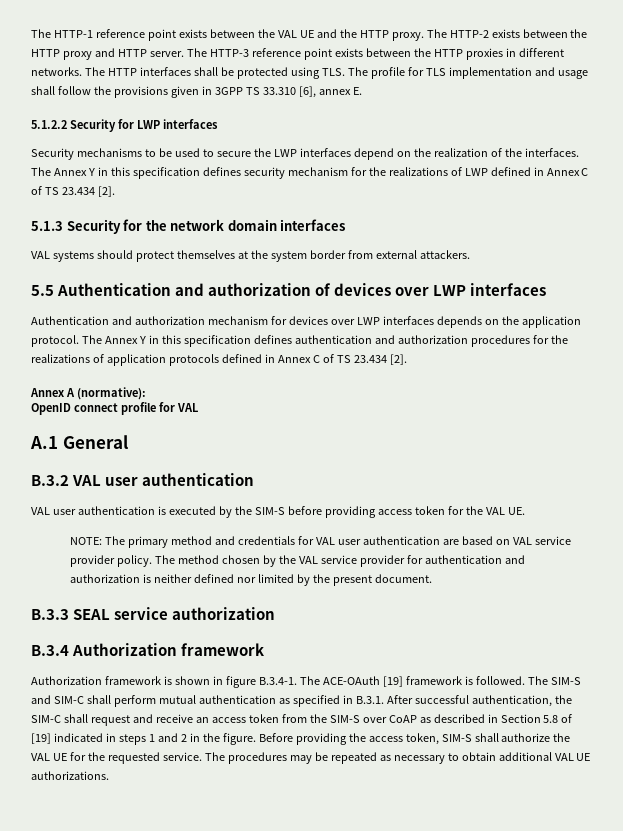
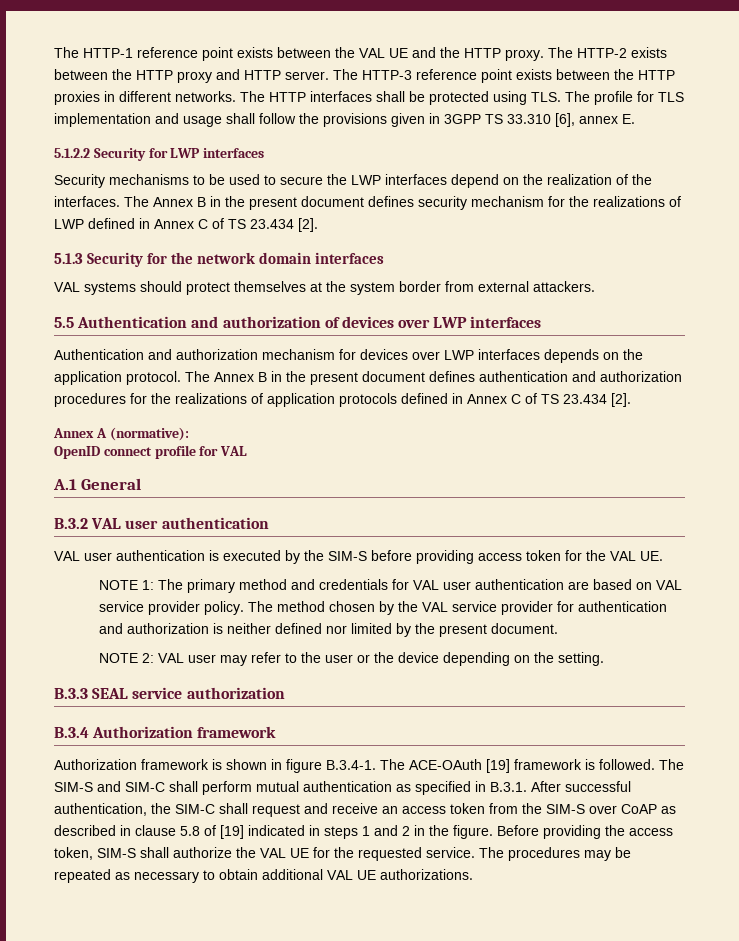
[87,167,200,179] Y in this specification -> [197,196,364,210] B in the present document
[138,335,251,347] Y in this specification -> [258,371,425,385] B in the present document
[69,537,102,545] NOTE: -> [99,580,155,590] NOTE 1:
(432, 578) none -> [99,652,605,666] // NOTE 2: VAL user may refer to the user or the device depending on the setting.
[500,714,541,723] Section -> [135,825,176,836] clause

